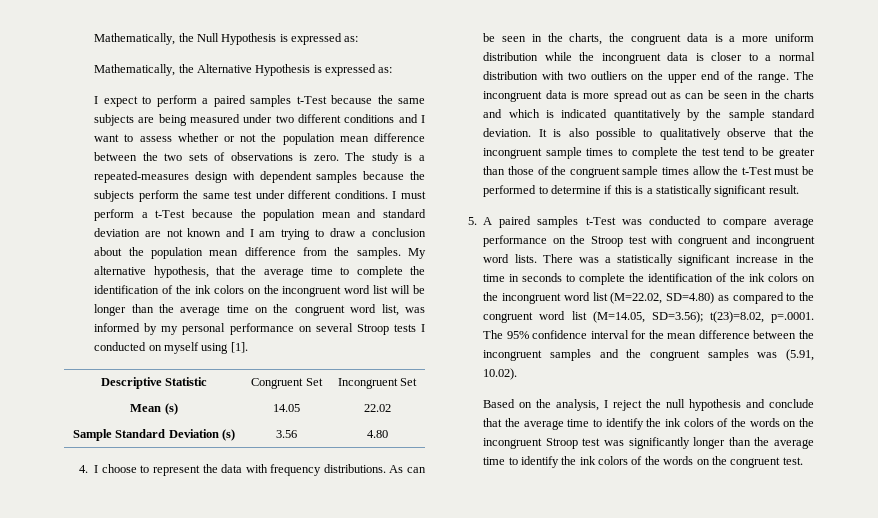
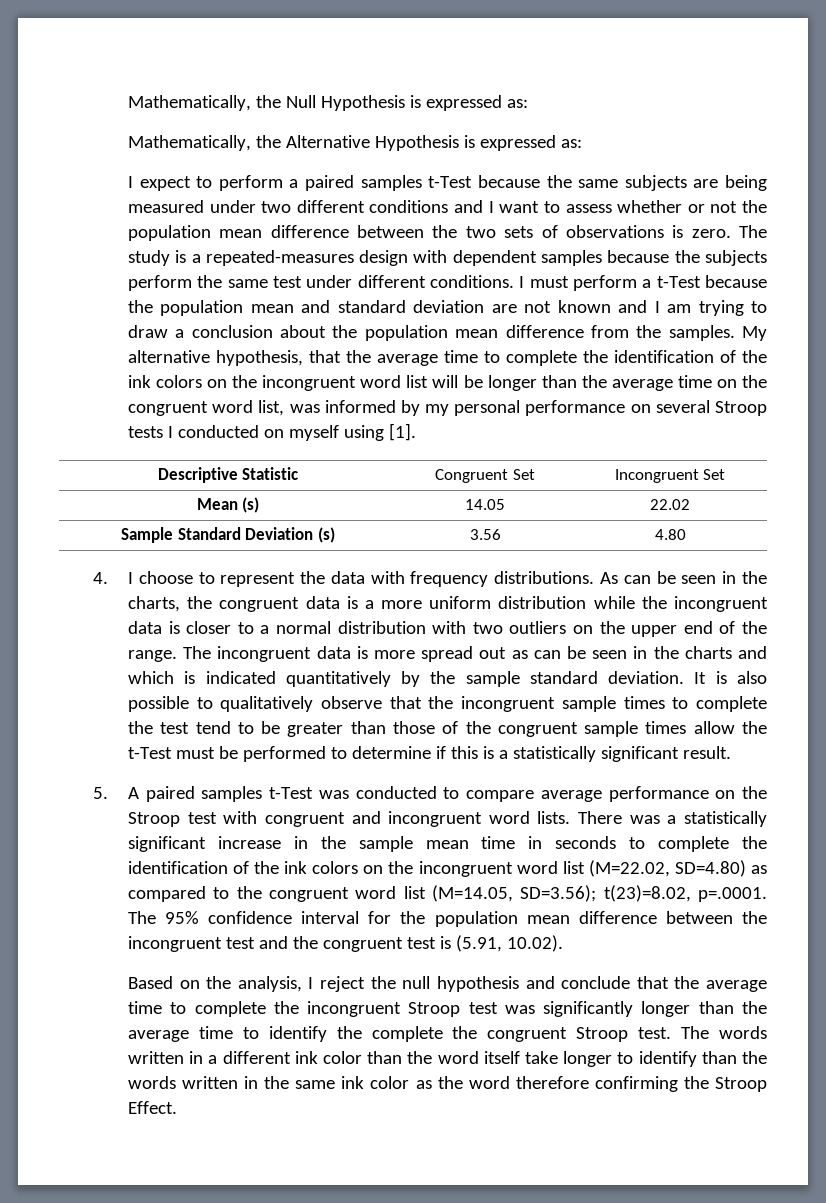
(815, 258) none -> [358,836,469,852] sample mean
(664, 334) none -> [434,911,518,927] population
[549,349,591,361] samples -> [225,937,255,949] test
[707,349,778,361] samples was -> [406,936,451,949] test is
[605,418,797,430] identify the ink colors of the words on -> [194,1001,266,1017] complete
[579,456,803,468] ink colors of the words on the congruent test. -> [371,1026,767,1042] [127,1051,768,1067] [127,1076,767,1092] [127,1101,177,1114] complete the congruent Stroop test. The words written in a different ink color than the word itself take longer to identify than the words written in the same ink color as the word therefore confirming the Stroop Effect.

